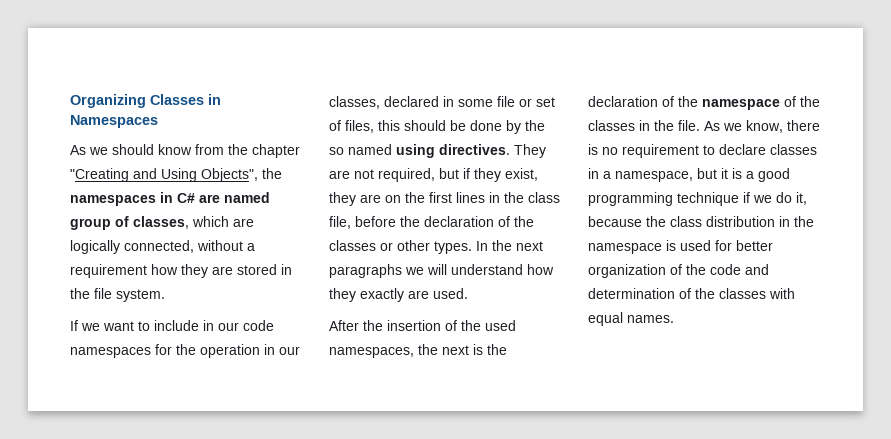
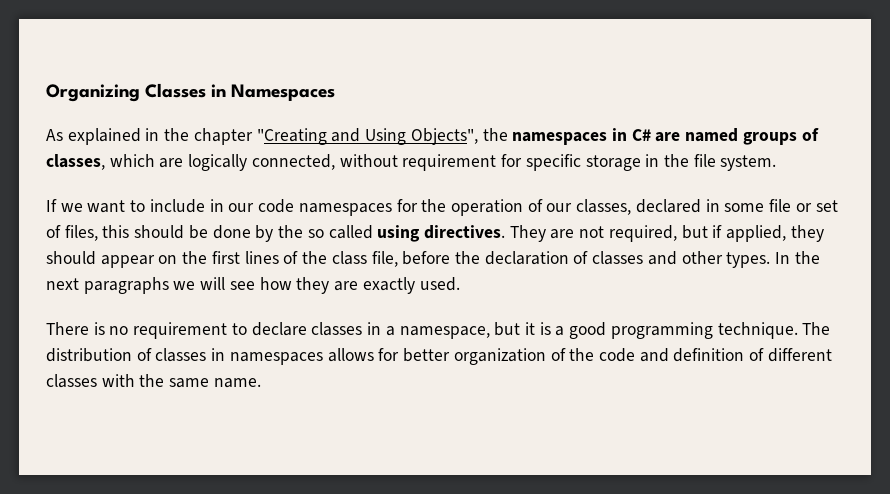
[89,144,224,155] we should know from -> [67,128,160,145] explained in
[70,218,111,230] group -> [742,132,797,145] groups
[247,243,255,251] [70,264,277,278] a requirement how they are stored -> [402,154,641,171] requirement for specific storage
[264,344,275,355] in -> [527,199,543,212] of
[348,144,392,155] named -> [328,225,373,239] called
[474,168,538,182] [329,192,381,206] they exist, they are -> [726,225,824,242] [46,251,155,268] applied, they should appear
[489,192,500,203] in -> [283,251,299,264] of
[514,216,534,227] [329,240,393,251] the classes or -> [592,251,677,265] classes and
[451,264,554,275] [329,288,429,302] understand how they exactly are -> [229,277,415,294] see how they are exactly
[329,320,516,331] [329,344,507,358] [588,96,820,110] [588,120,820,133] After the insertion of the used namespaces, the next is the declaration of the namespace of the classes in the file. As we know, there -> [46,322,89,335] There
[677,192,807,206] [588,216,814,227] [588,240,711,254] technique if we do it, because the class distribution in the namespace is used -> [717,322,831,339] [46,348,374,365] technique. The distribution of classes in namespaces allows
[588,288,795,299] [588,312,674,326] determination of the classes with equal names. -> [673,348,832,362] [46,374,261,388] definition of different classes with the same name.

